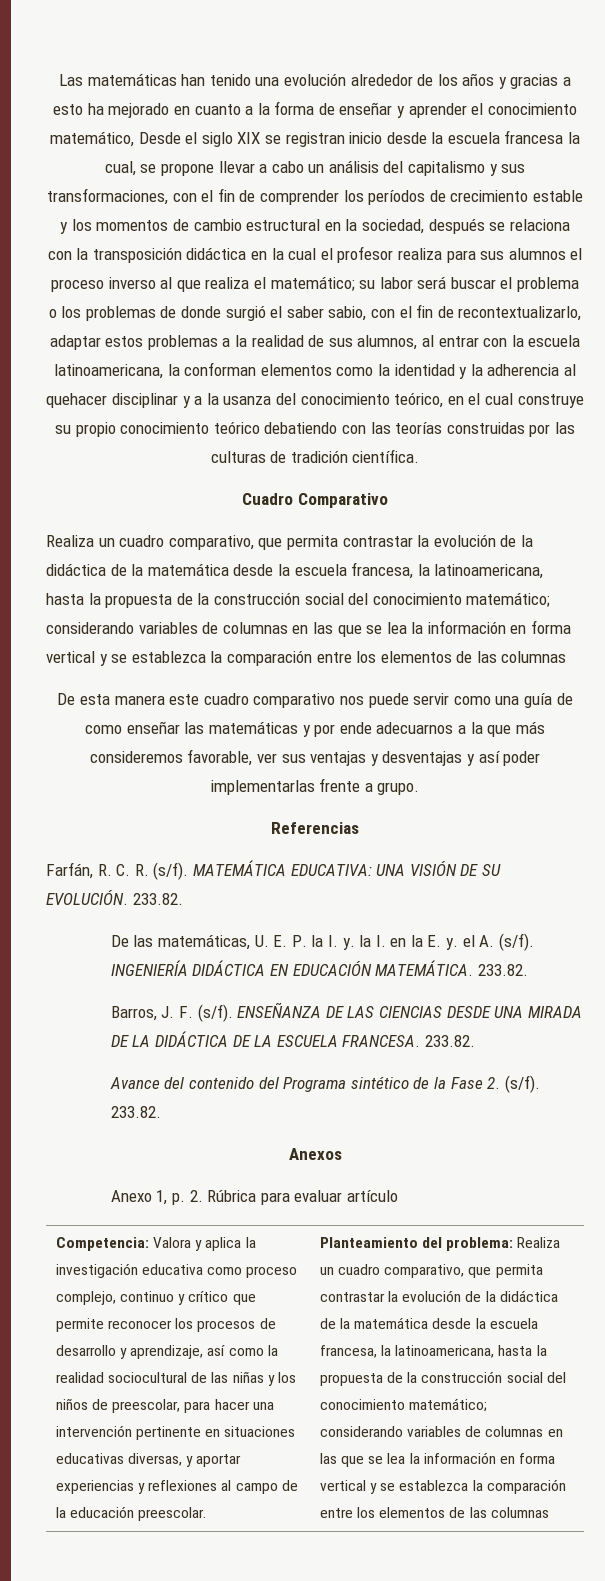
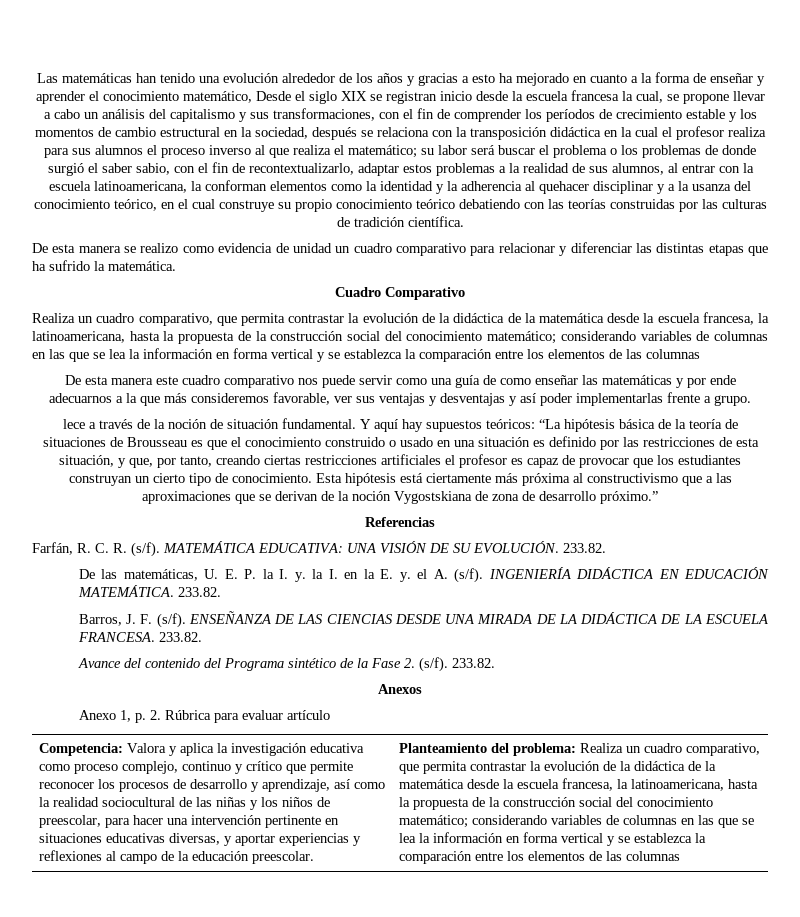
(420, 456) none -> [32,242,768,256] [32,260,176,271] // De esta manera se realizo como evidencia de unidad un cuadro comparativo para relacionar y diferenciar las distintas etapas que ha sufrido la matemática.
(420, 788) none -> [62,418,738,432] [42,436,759,450] [59,454,741,468] [68,473,732,486] [142,491,658,504] // lece a través de la noción de situación fundamental. Y aquí hay supuestos teóricos: “La hipótesis básica de la teoría de situaciones de Brousseau es que el conocimiento construido o usado en una situación es definido por las restricciones de esta situación, y que, por tanto, creando ciertas restricciones artificiales el profesor es capaz de provocar que los estudiantes construyan un cierto tipo de conocimiento. Esta hipótesis está ciertamente más próxima al constructivismo que a las aproximaciones que se derivan de la noción Vygostskiana de zona de desarrollo próximo.”

